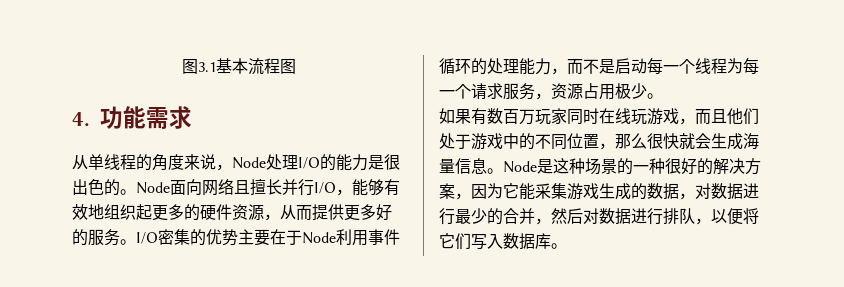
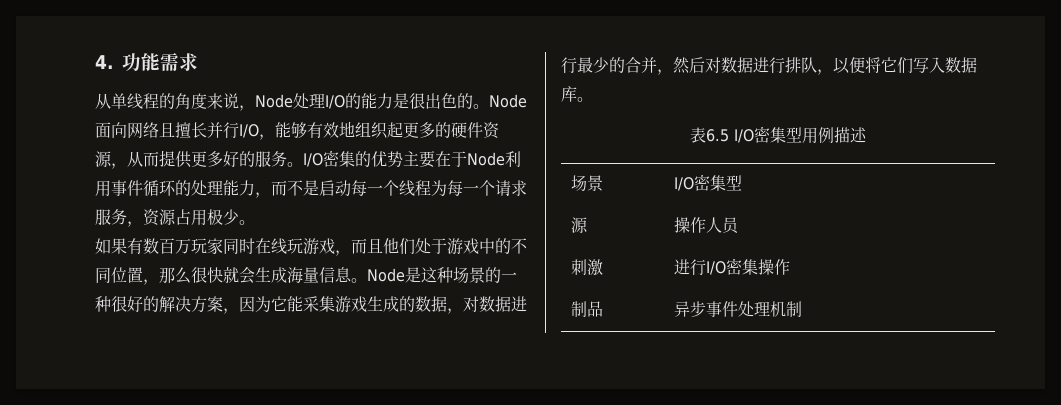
[182,58,296,75] 图3.1基本流程图 // -> (95, 62) none
(567, 246) none -> [690,126,867,144] [571,175,604,191] [674,174,743,191] [571,217,589,233] [674,217,740,234] [571,259,604,276] [674,258,791,276] [571,301,604,317] [674,301,803,317] // 表6.5 I/O密集型用例描述 // 场景 | I/O密集型 // 源 | 操作人员 // 刺激 | 进行I/O密集操作 // 制品 | 异步事件处理机制

